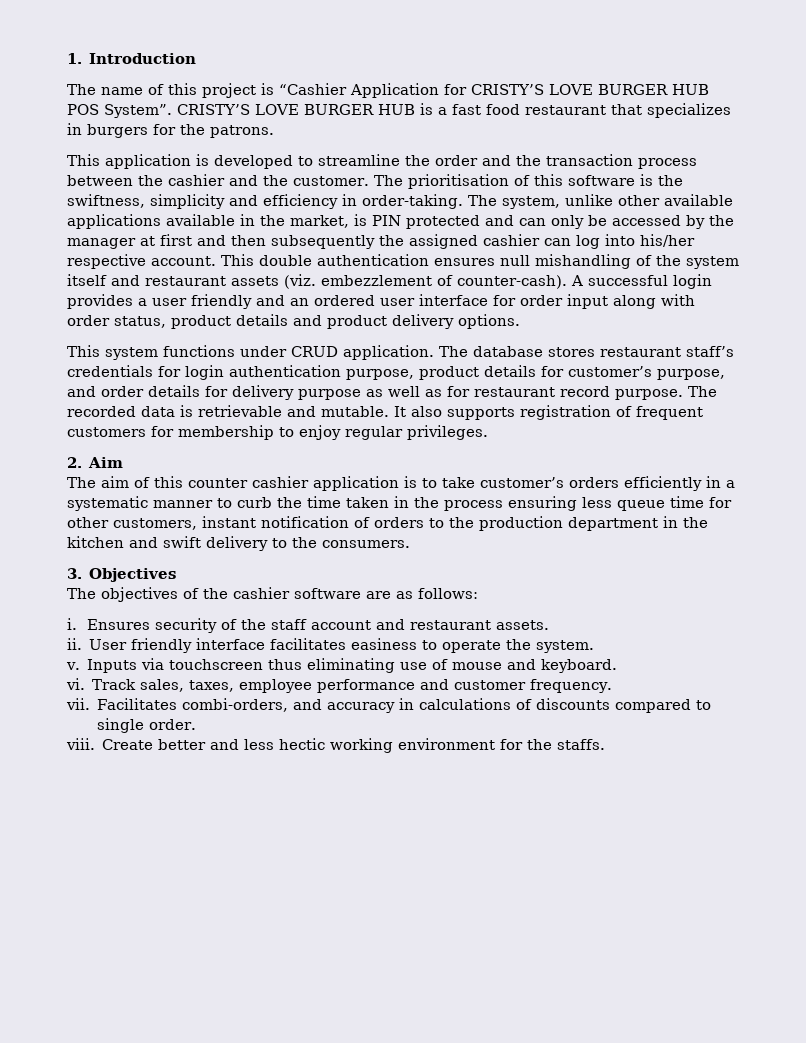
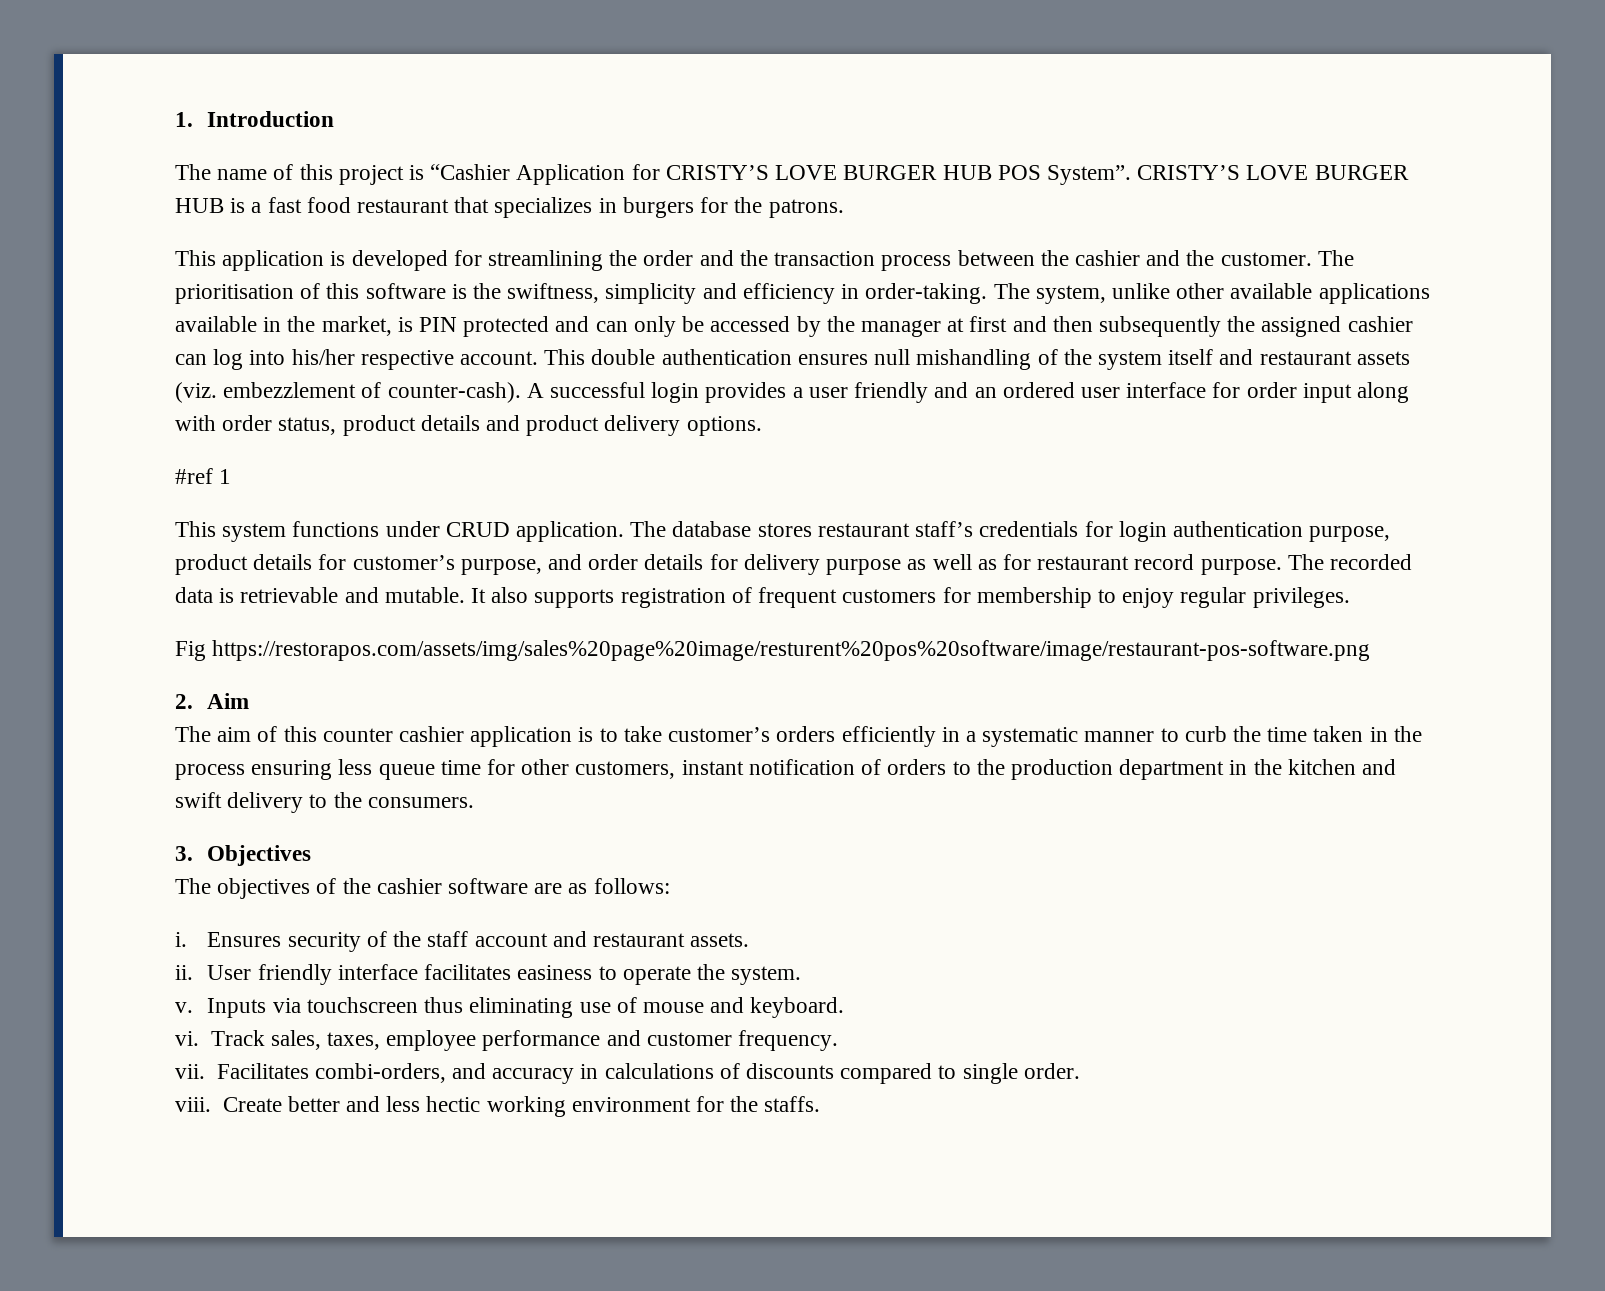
[298,154,400,166] to streamline -> [453,250,604,271] for streamlining
(520, 321) none -> [175,468,232,484] // #ref 1
(488, 432) none -> [175,640,1371,661] // Fig https://restorapos.com/assets/img/sales%20page%20image/resturent%20pos%20software/image/restaurant-pos-software.png

